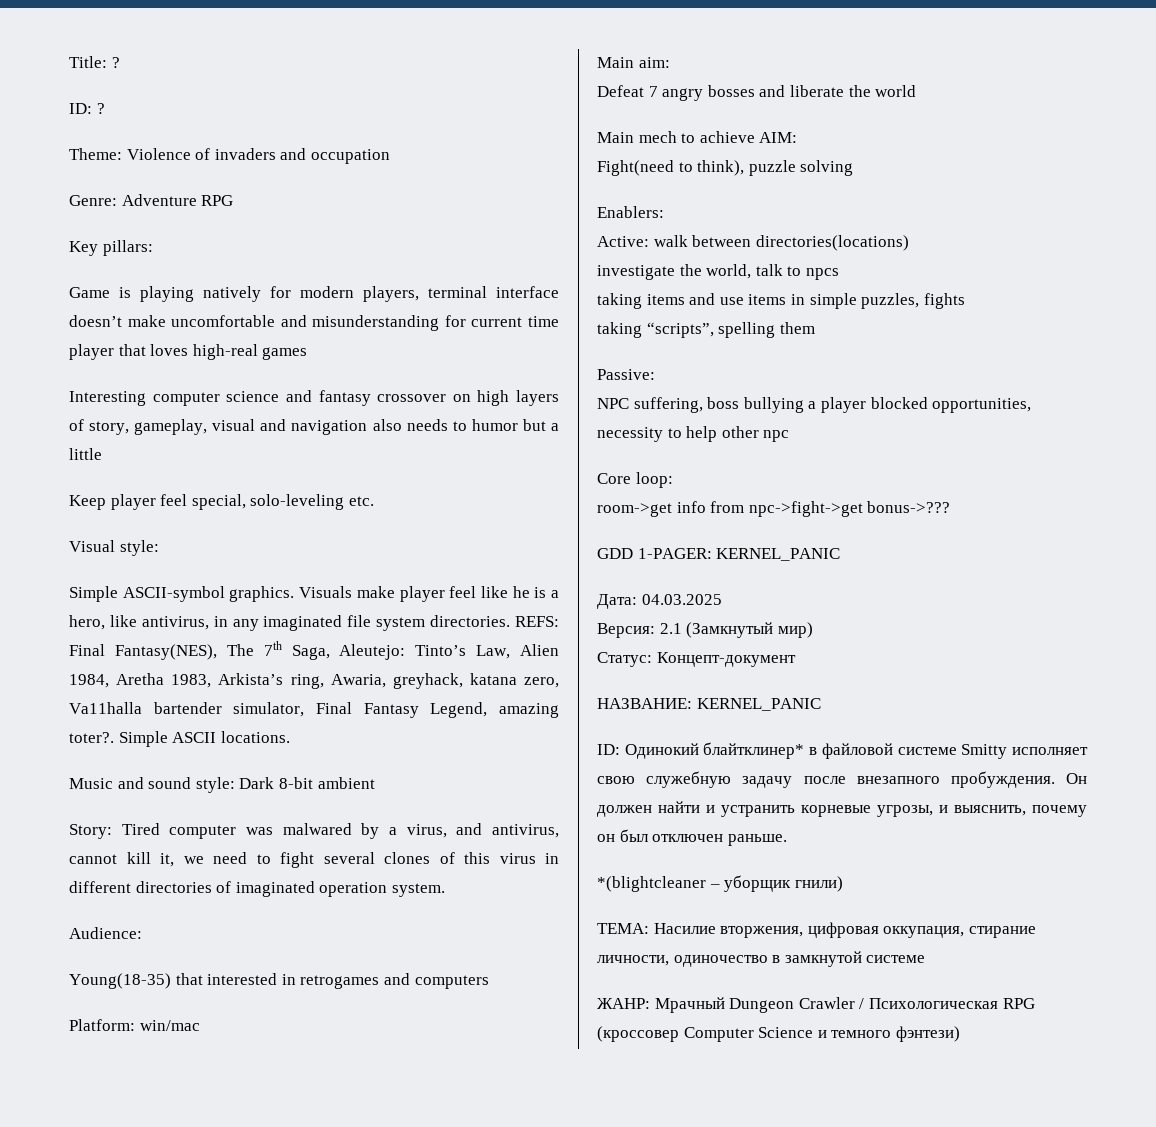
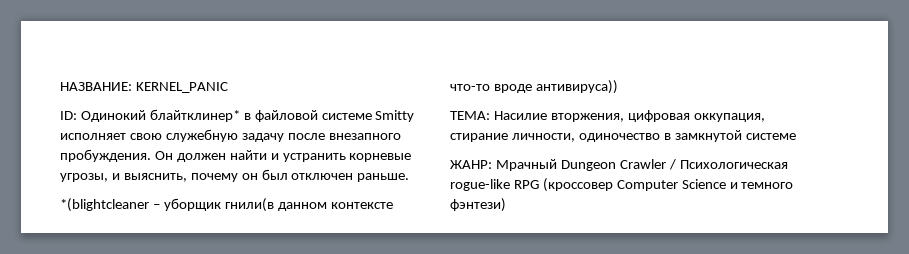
[69,56,120,68] [69,103,105,114] [69,148,390,164] [69,194,234,206] [69,240,153,256] [69,286,559,302] [69,315,559,331] [69,344,308,360] [69,390,559,406] [69,419,559,435] [69,448,102,460] [69,494,374,510] [69,540,159,556] [69,586,559,602] [69,615,560,631] [69,641,559,660] [69,673,559,689] [69,702,559,718] [69,731,290,747] [69,777,375,793] [69,823,559,839] [69,852,559,868] [69,881,445,897] [69,927,142,939] [69,973,489,989] [69,1019,200,1031] [597,57,670,68] [597,85,917,101] [597,131,798,143] [597,160,854,176] [597,206,664,218] [597,235,909,251] [597,264,839,280] [597,293,965,309] [597,322,815,338] [597,369,655,380] [597,397,1032,413] [597,426,790,442] [597,472,673,488] [597,501,951,517] [597,548,841,561] [597,594,722,609] [597,622,813,638] [597,652,796,667] Title: ? // ID: ? // Theme: Violence of invaders and occupation // Genre: Adventure RPG // Key pillars: // Game is playing natively for modern players, terminal interface doesn’t make uncomfortable and misunderstanding for current time player that loves high-real games // Interesting computer science and fantasy crossover on high layers of story, gameplay, visual and navigation also needs to humor but a little // Keep player feel special, solo-leveling etc. // Visual style: // Simple ASCII-symbol graphics. Visuals make player feel like he is a hero, like antivirus, in any imaginated file system directories. REFS: Final Fantasy(NES), The 7th Saga, Aleutejo: Tinto’s Law, Alien 1984, Aretha 1983, Arkista’s ring, Awaria, greyhack, katana zero, Va11halla bartender simulator, Final Fantasy Legend, amazing toter?. Simple ASCII locations. // Music and sound style: Dark 8-bit ambient // Story: Tired computer was malwared by a virus, and antivirus, cannot kill it, we need to fight several clones of this virus in different directories of imaginated operation system. // Audience: // Young(18-35) that interested in retrogames and computers // Platform: win/mac // Main aim: // Defeat 7 angry bosses and liberate the world // Main mech to achieve AIM: // Fight(need to think), puzzle solving // Enablers: // Active: walk between directories(locations) // investigate the world, talk to npcs // taking items and use items in simple puzzles, fights // taking “scripts”, spelling them // Passive: // NPC suffering, boss bullying a player blocked opportunities, necessity to help other npc // Core loop: // room->get info from npc->fight->get bonus->??? // GDD 1-PAGER: KERNEL_PANIC // Дата: 04.03.2025 // Версия: 2.1 (Замкнутый мир) // Статус: Концепт-документ // -> (60, 86) none
[794,876,843,892] гнили) -> [224,198,393,212] [450,80,618,94] гнили(в данном контексте что-то вроде антивируса))
(998, 1003) none -> [450,179,510,191] rogue-like

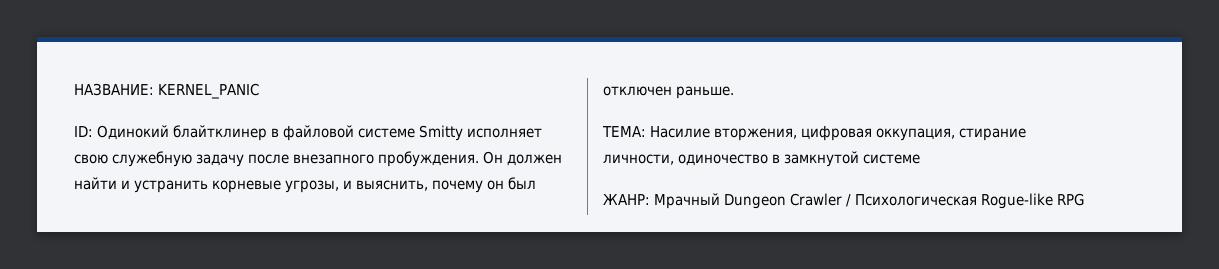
[149,109,240,122] блайтклинер* -> [173,125,268,141] блайтклинер
[60,198,393,212] [450,80,618,94] // *(blightcleaner – уборщик гнили(в данном контексте что-то вроде антивируса)) -> (735, 92) none
[450,178,794,192] [450,198,506,212] rogue-like RPG (кроссовер Computer Science и темного фэнтези) -> [981,193,1085,209] Rogue-like RPG

